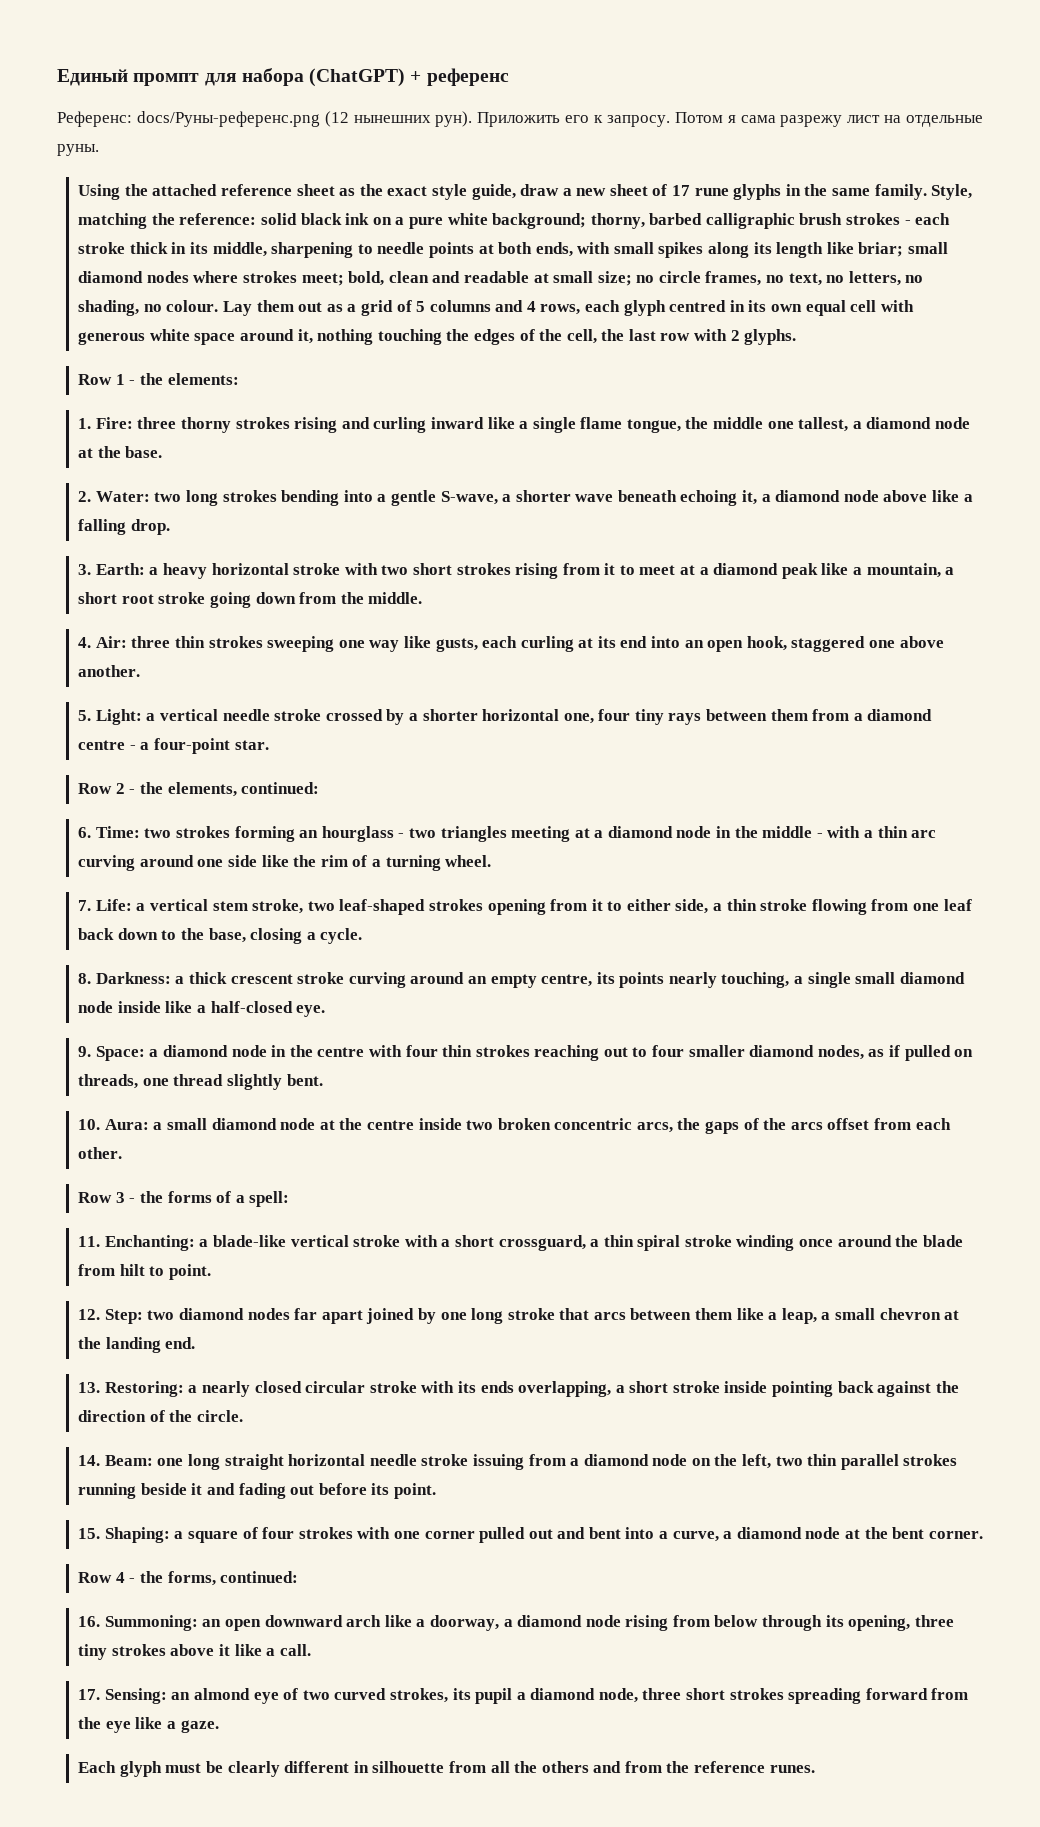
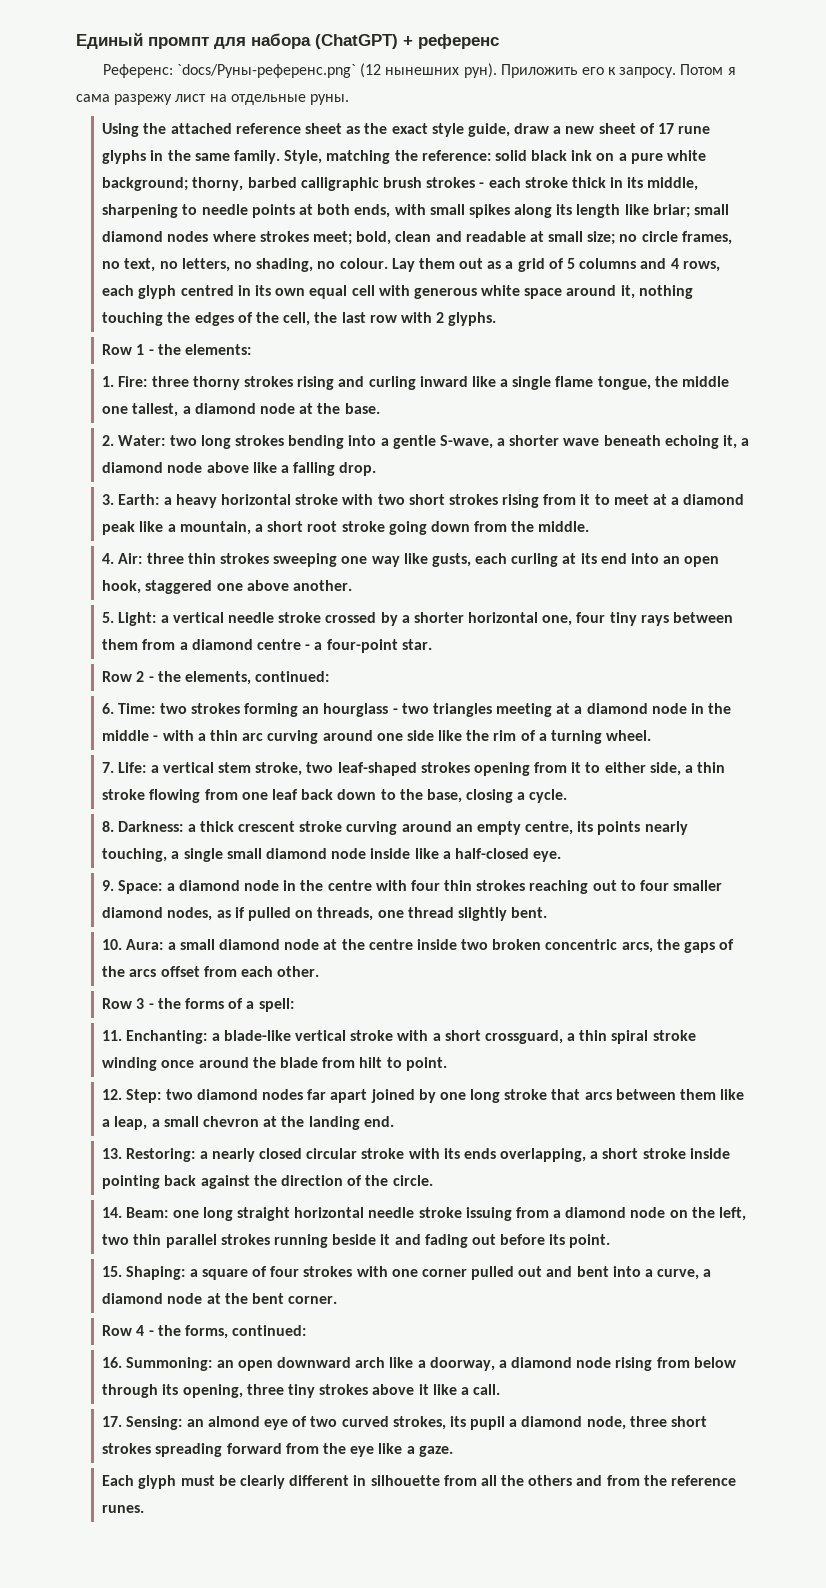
[136,111,320,127] docs/Руны-референс.png -> [177,64,357,78] `docs/Руны-референс.png`

